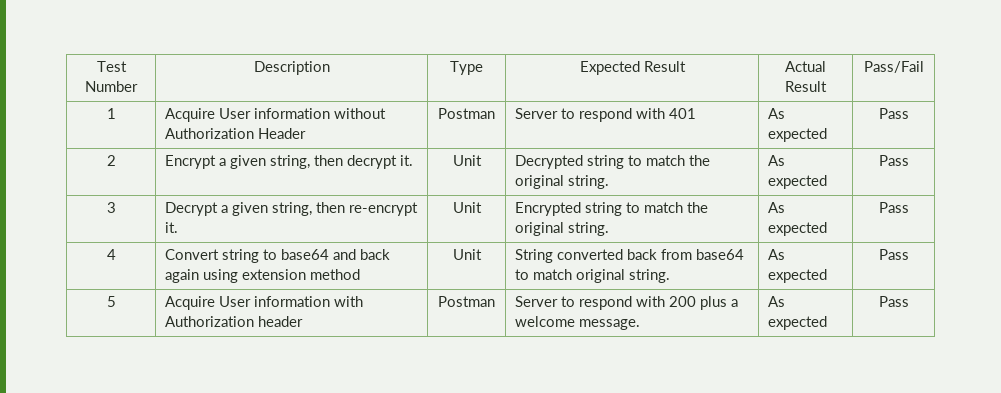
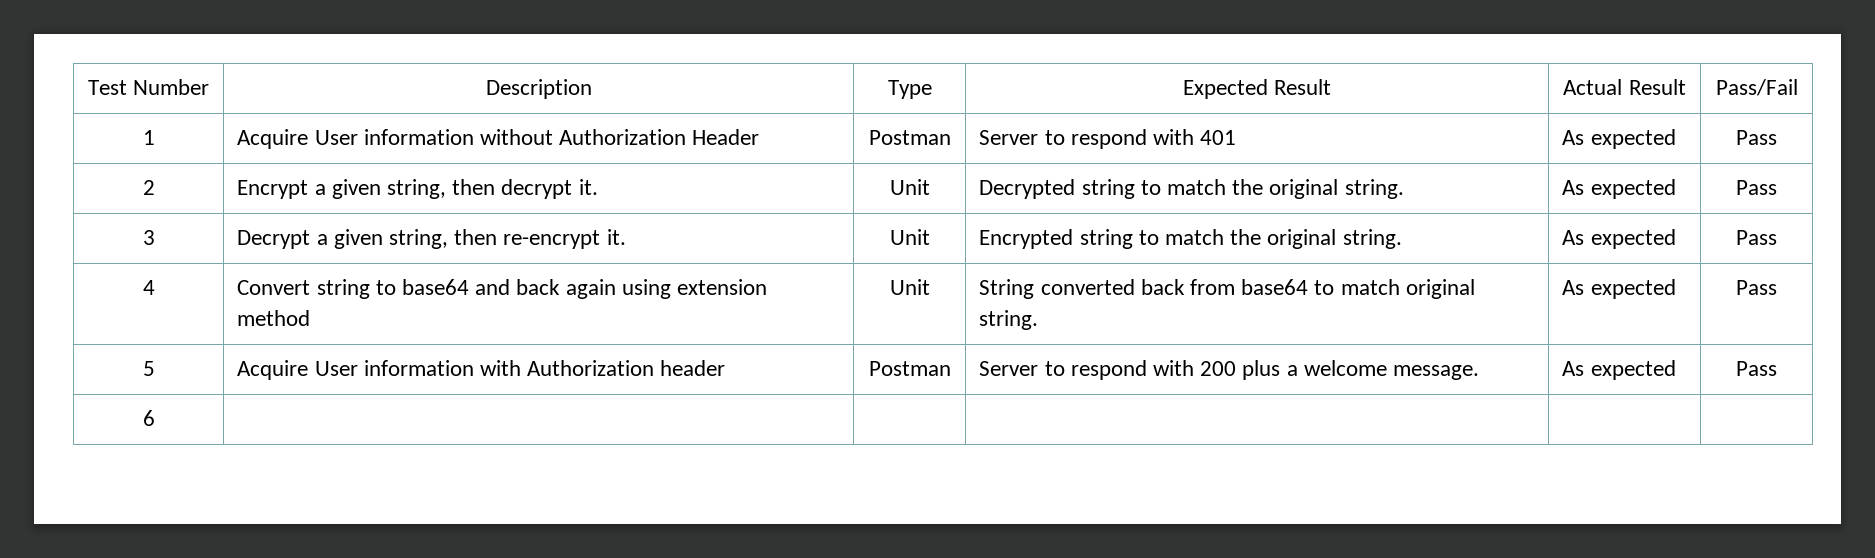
(909, 301) none -> [142,410,155,426] // 6 | | | | |

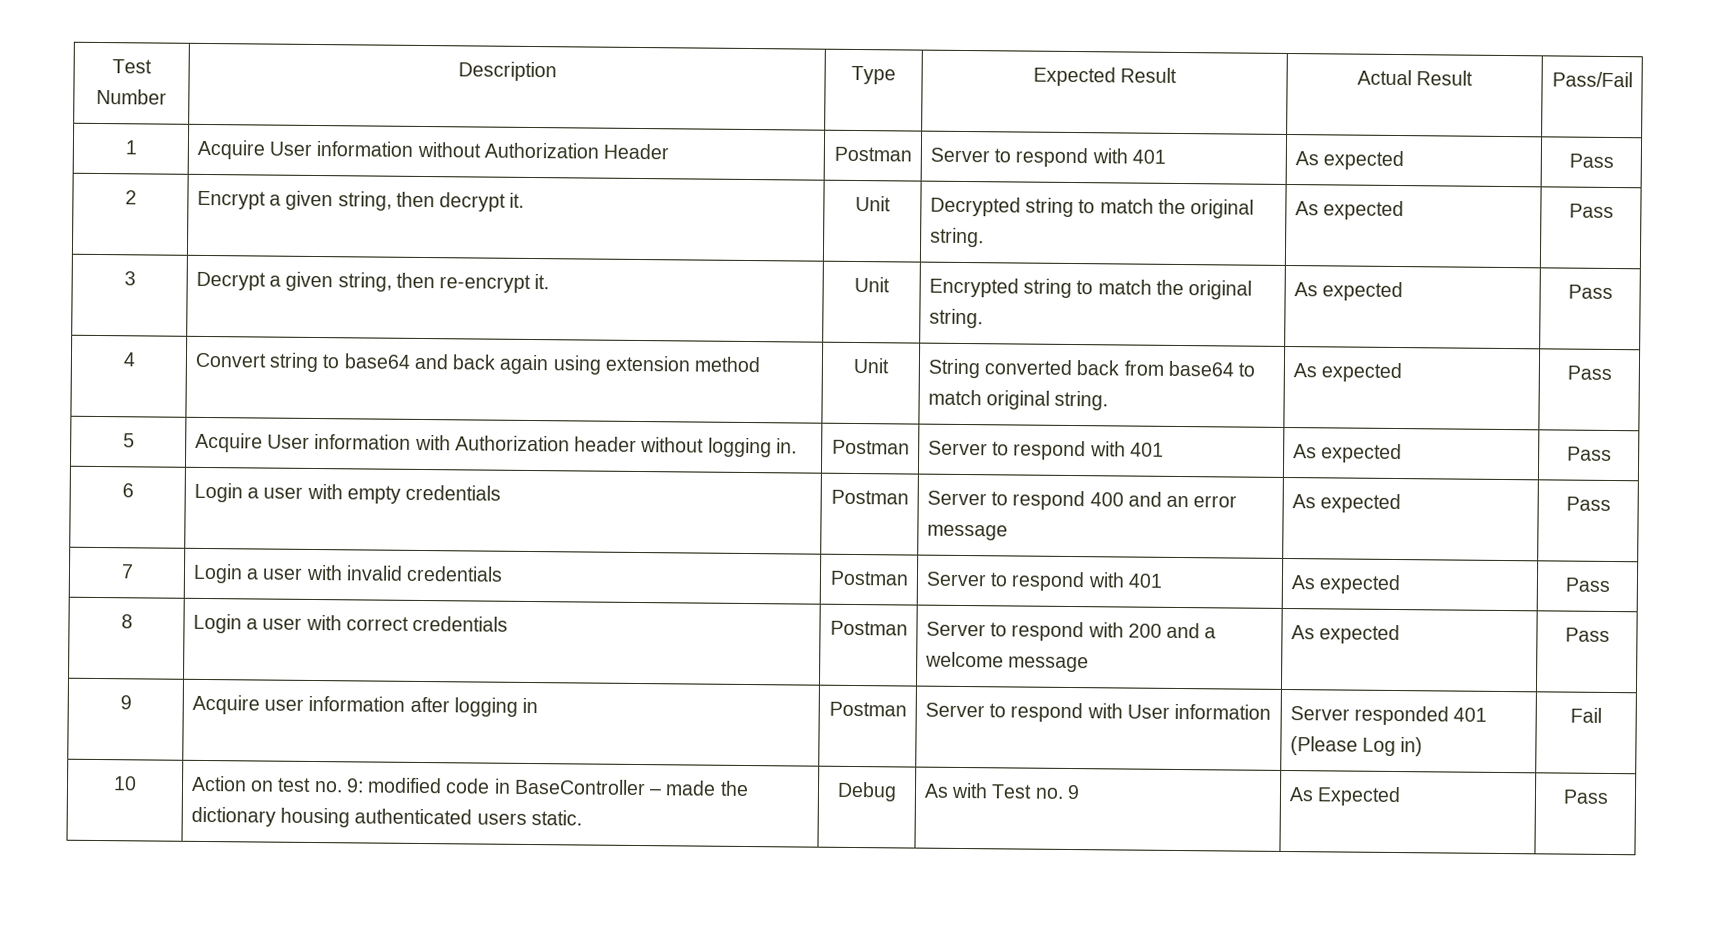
(726, 368) none -> [640,437,797,458] [831,439,910,455] [927,440,1164,461] [1292,443,1403,464] [1566,446,1612,461] [121,483,134,498] [193,482,502,504] [830,489,909,505] [926,490,1238,511] [926,524,1008,541] [1291,493,1402,514] [1565,496,1611,511] [120,564,134,579] [192,563,504,584] [829,570,909,586] [925,571,1163,592] [1290,574,1402,595] [1564,577,1610,592] [120,614,133,629] [192,613,509,634] without logging in. | Postman | Server to respond with 401 | As expected | Pass // 6 | Login a user with empty credentials | Postman | Server to respond 400 and an error message | As expected | Pass // 7 | Login a user with invalid credentials | Postman | Server to respond with 401 | As expected | Pass // 8 | Login a user with correct credentials
[1242,360,1281,380] plus -> [1166,622,1201,639] and
[1393,365,1480,380] [1562,360,1676,380] [1736,361,1777,376] [142,410,155,426] message. | As expected | Pass // 6 | | | | | -> [1008,656,1090,673] [1290,624,1401,645] [1564,627,1610,642] [119,695,132,710] [191,694,539,717] [828,701,907,717] [924,702,1272,723] [1289,705,1488,726] [1289,736,1424,757] [1570,707,1602,723] [113,776,137,791] [190,775,749,797] [190,806,582,828] [837,781,897,802] [923,782,1080,800] [1288,786,1402,807] [1562,789,1609,804] message | As expected | Pass // 9 | Acquire user information after logging in | Postman | Server to respond with User information | Server responded 401 (Please Log in) | Fail // 10 | Action on test no. 9: modified code in BaseController – made the dictionary housing authenticated users static. | Debug | As with Test no. 9 | As Expected | Pass

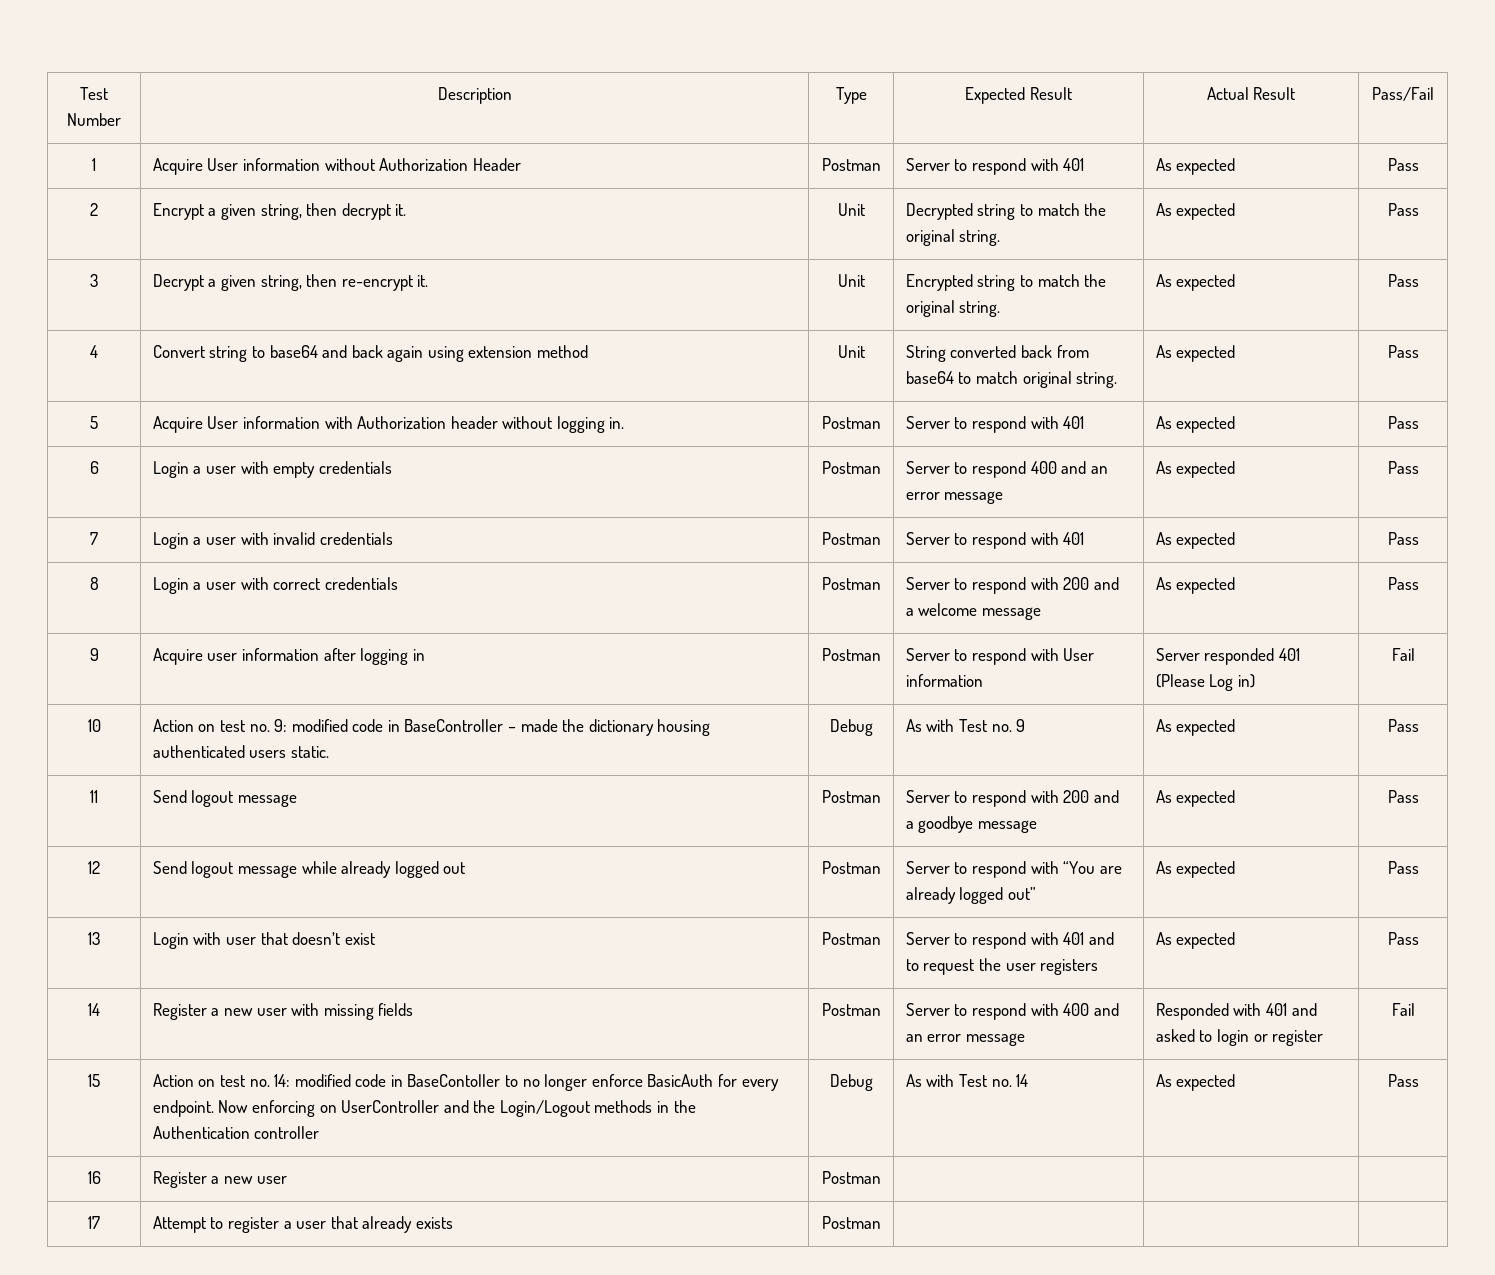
[1317,786,1402,807] [1562,789,1609,804] Expected | Pass -> [1176,719,1236,736] [1387,719,1419,732] [90,790,98,803] [152,790,297,807] [821,790,881,803] [905,790,1119,807] [905,816,1037,833] [1155,790,1236,807] [1387,790,1419,803] [88,861,100,874] [152,861,466,878] [821,861,881,874] [905,861,1122,878] [905,887,1036,904] [1155,861,1236,878] [1387,861,1419,874] [88,932,100,945] [152,932,375,949] [821,932,881,945] [905,932,1114,949] [905,958,1099,975] [1155,932,1236,949] [1387,932,1419,945] [88,1003,100,1016] [152,1003,414,1020] [821,1003,881,1016] [905,1003,1119,1020] [905,1033,1025,1046] [1155,1003,1317,1020] [1155,1029,1324,1046] [1391,1003,1415,1016] [88,1074,100,1087] [152,1074,779,1091] [152,1100,696,1117] [152,1126,320,1139] [829,1074,873,1091] [905,1074,1029,1087] [1155,1074,1236,1091] [1387,1074,1419,1087] [87,1171,101,1184] [152,1171,287,1188] [821,1171,881,1184] [88,1216,100,1229] [152,1216,453,1233] [821,1216,881,1229] expected | Pass // 11 | Send logout message | Postman | Server to respond with 200 and a goodbye message | As expected | Pass // 12 | Send logout message while already logged out | Postman | Server to respond with “You are already logged out” | As expected | Pass // 13 | Login with user that doesn’t exist | Postman | Server to respond with 401 and to request the user registers | As expected | Pass // 14 | Register a new user with missing fields | Postman | Server to respond with 400 and an error message | Responded with 401 and asked to login or register | Fail // 15 | Action on test no. 14: modified code in BaseContoller to no longer enforce BasicAuth for every endpoint. Now enforcing on UserController and the Login/Logout methods in the Authentication controller | Debug | As with Test no. 14 | As expected | Pass // 16 | Register a new user | Postman | | | // 17 | Attempt to register a user that already exists | Postman | | |

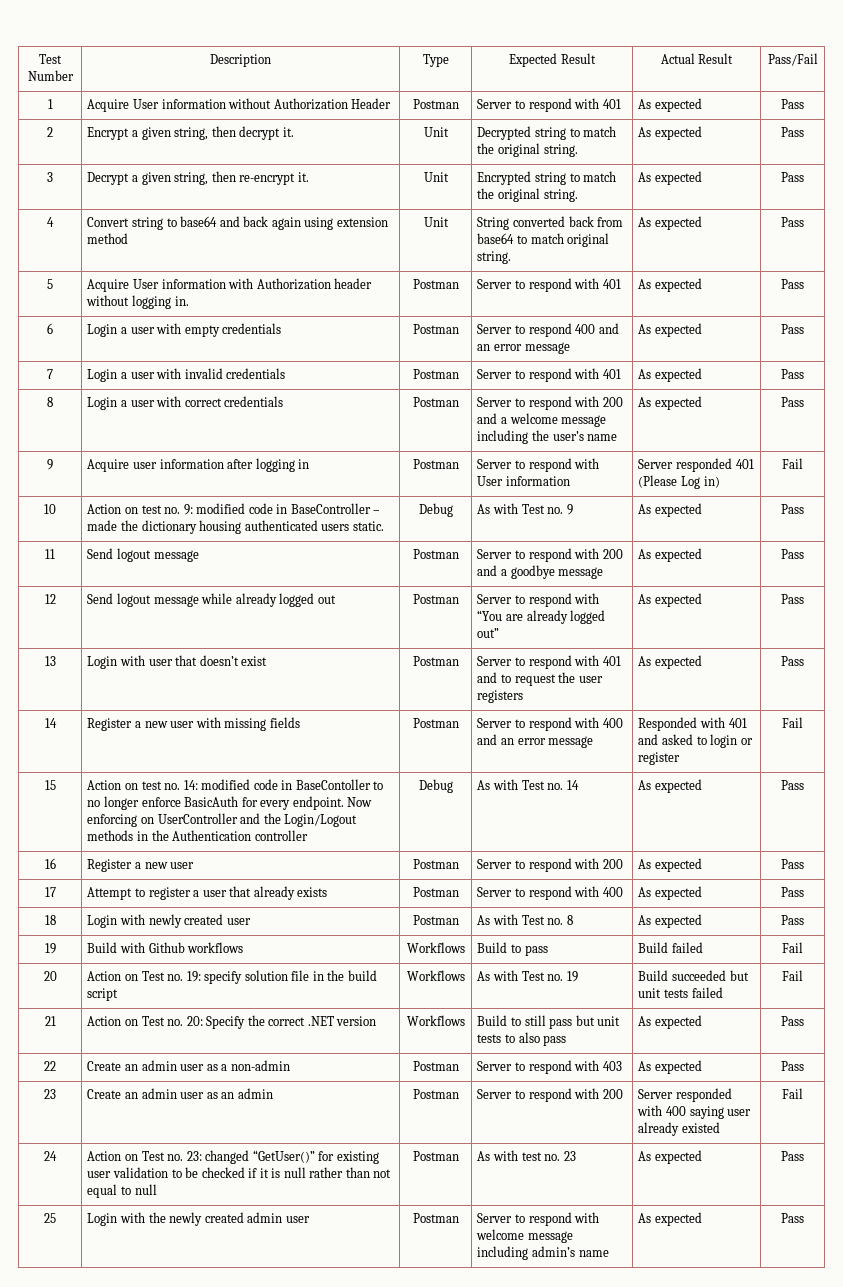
(1041, 613) none -> [477,430,618,444] including the user’s name
(881, 1177) | | -> [477,858,623,872] [638,858,702,872] [781,859,804,869] Server to respond with 200 | As expected | Pass
(881, 1222) | | -> [477,886,623,900] [638,886,702,900] [781,887,804,897] [44,915,56,925] [87,914,251,928] [412,915,459,925] [477,914,573,925] [638,914,702,928] [781,915,804,925] [44,943,56,954] [87,942,244,953] [406,942,465,953] [477,942,548,956] [638,942,703,953] [782,942,803,953] [43,971,57,981] [87,970,377,984] [87,988,119,1001] [406,970,465,981] [477,970,578,982] [638,970,749,981] [638,987,723,998] [782,970,803,981] [44,1016,56,1026] [87,1015,377,1029] [406,1015,465,1026] [477,1015,621,1029] [477,1032,567,1046] [638,1015,702,1029] [781,1016,804,1026] [44,1061,56,1071] [87,1060,290,1071] [412,1061,459,1071] [477,1060,622,1074] [638,1060,702,1074] [781,1061,804,1071] [44,1089,56,1099] [87,1088,273,1099] [412,1089,459,1099] [477,1088,623,1102] [638,1088,732,1102] [637,1105,752,1119] [638,1122,720,1136] [782,1088,803,1099] [44,1151,57,1161] [87,1150,379,1164] [87,1167,392,1178] [87,1184,157,1198] [412,1151,459,1161] [477,1150,576,1161] [638,1150,702,1164] [781,1151,804,1161] [44,1213,56,1223] [87,1212,310,1226] [412,1213,459,1223] [477,1212,600,1226] [476,1229,573,1243] [477,1246,609,1260] [638,1212,702,1226] [781,1213,804,1223] Server to respond with 400 | As expected | Pass // 18 | Login with newly created user | Postman | As with Test no. 8 | As expected | Pass // 19 | Build with Github workflows | Workflows | Build to pass | Build failed | Fail // 20 | Action on Test no. 19: specify solution file in the build script | Workflows | As with Test no. 19 | Build succeeded but unit tests failed | Fail // 21 | Action on Test no. 20: Specify the correct .NET version | Workflows | Build to still pass but unit tests to also pass | As expected | Pass // 22 | Create an admin user as a non-admin | Postman | Server to respond with 403 | As expected | Pass // 23 | Create an admin user as an admin | Postman | Server to respond with 200 | Server responded with 400 saying user already existed | Fail // 24 | Action on Test no. 23: changed “GetUser()” for existing user validation to be checked if it is null rather than not equal to null | Postman | As with test no. 23 | As expected | Pass // 25 | Login with the newly created admin user | Postman | Server to respond with welcome message including admin’s name | As expected | Pass

